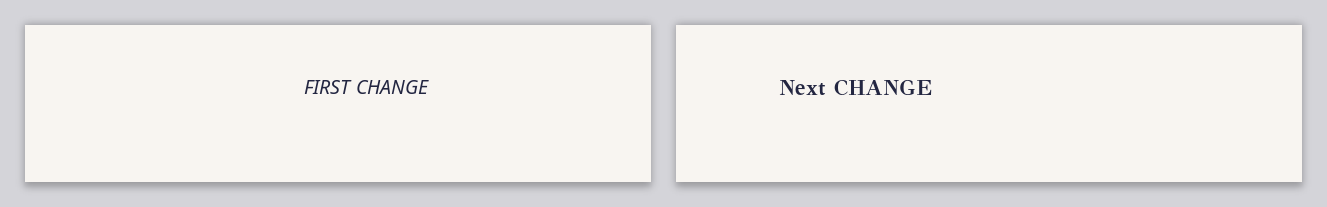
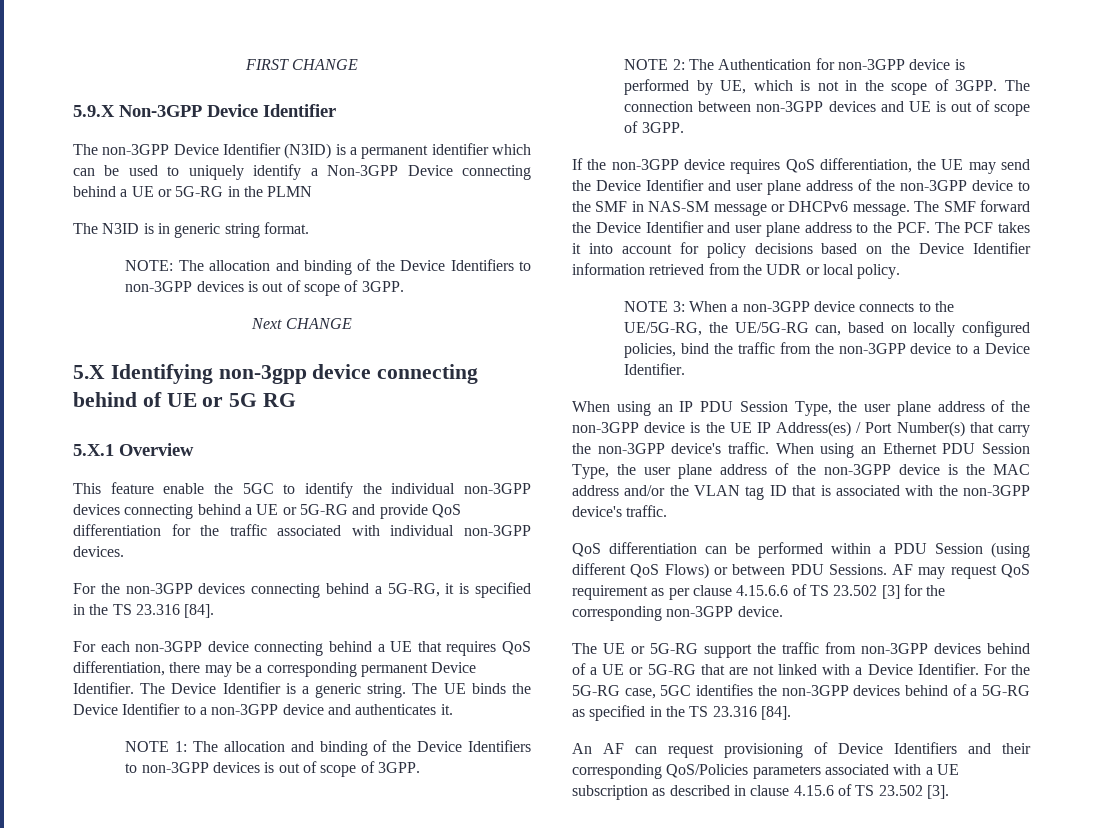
[779,79,932,96] Next CHANGE -> [73,104,336,117] [73,143,531,159] [73,164,531,180] [73,186,313,197] [73,222,309,238] [125,259,531,275] [125,280,404,296] [251,318,352,329] [73,364,479,384] [73,392,297,407] [73,443,194,456] [73,482,531,498] [73,504,461,519] [73,524,531,536] [73,546,124,557] [73,582,531,598] [73,604,215,618] [73,641,532,656] [73,661,477,677] [73,682,531,698] [73,703,453,715] [125,740,531,756] [125,761,420,777] [624,58,965,70] [624,79,1030,95] [624,100,1030,116] [624,121,684,133] [572,158,1030,174] [572,179,1030,195] [572,200,1030,216] [572,221,1030,237] [572,242,1031,258] [572,263,901,279] [624,301,954,312] [624,321,1030,337] [624,342,1030,358] [624,363,686,375] [572,400,1030,416] [572,421,1030,437] [572,442,1030,458] [572,463,1030,479] [572,485,1030,500] [572,505,668,517] [572,542,1030,558] [572,563,1030,579] [572,584,946,600] [572,606,783,621] [572,642,1030,658] [572,663,1030,675] [572,684,1030,699] [572,705,791,721] [572,742,1031,758] [572,764,959,779] [572,784,949,800] 5.9.X Non-3GPP Device Identifier // The non-3GPP Device Identifier (N3ID) is a permanent identifier which can be used to uniquely identify a Non-3GPP Device connecting behind a UE or 5G-RG in the PLMN // The N3ID is in generic string format. // NOTE: The allocation and binding of the Device Identifiers to non-3GPP devices is out of scope of 3GPP. // Next CHANGE // 5.X Identifying non-3gpp device connecting behind of UE or 5G RG // 5.X.1 Overview // This feature enable the 5GC to identify the individual non-3GPP devices connecting behind a UE or 5G-RG and provide QoS differentiation for the traffic associated with individual non-3GPP devices. // For the non-3GPP devices connecting behind a 5G-RG, it is specified in the TS 23.316 [84]. // For each non-3GPP device connecting behind a UE that requires QoS differentiation, there may be a corresponding permanent Device Identifier. The Device Identifier is a generic string. The UE binds the Device Identifier to a non-3GPP device and authenticates it. // NOTE 1: The allocation and binding of the Device Identifiers to non-3GPP devices is out of scope of 3GPP. // NOTE 2: The Authentication for non-3GPP device is performed by UE, which is not in the scope of 3GPP. The connection between non-3GPP devices and UE is out of scope of 3GPP. // If the non-3GPP device requires QoS differentiation, the UE may send the Device Identifier and user plane address of the non-3GPP device to the SMF in NAS-SM message or DHCPv6 message. The SMF forward the Device Identifier and user plane address to the PCF. The PCF takes it into account for policy decisions based on the Device Identifier information retrieved from the UDR or local policy. // NOTE 3: When a non-3GPP device connects to the UE/5G-RG, the UE/5G-RG can, based on locally configured policies, bind the traffic from the non-3GPP device to a Device Identifier. // When using an IP PDU Session Type, the user plane address of the non-3GPP device is the UE IP Address(es) / Port Number(s) that carry the non-3GPP device's traffic. When using an Ethernet PDU Session Type, the user plane address of the non-3GPP device is the MAC address and/or the VLAN tag ID that is associated with the non-3GPP device's traffic. // QoS differentiation can be performed within a PDU Session (using different QoS Flows) or between PDU Sessions. AF may request QoS requirement as per clause 4.15.6.6 of TS 23.502 [3] for the corresponding non-3GPP device. // The UE or 5G-RG support the traffic from non-3GPP devices behind of a UE or 5G-RG that are not linked with a Device Identifier. For the 5G-RG case, 5GC identifies the non-3GPP devices behind of a 5G-RG as specified in the TS 23.316 [84]. // An AF can request provisioning of Device Identifiers and their corresponding QoS/Policies parameters associated with a UE subscription as described in clause 4.15.6 of TS 23.502 [3].

